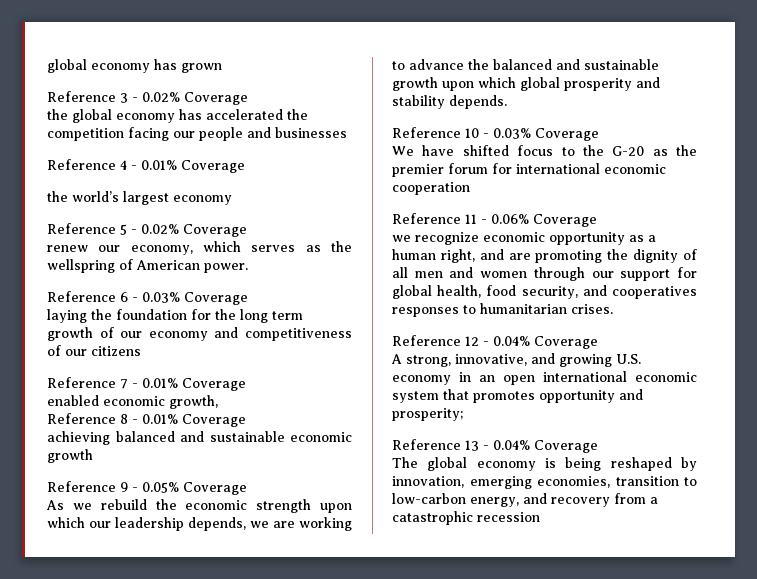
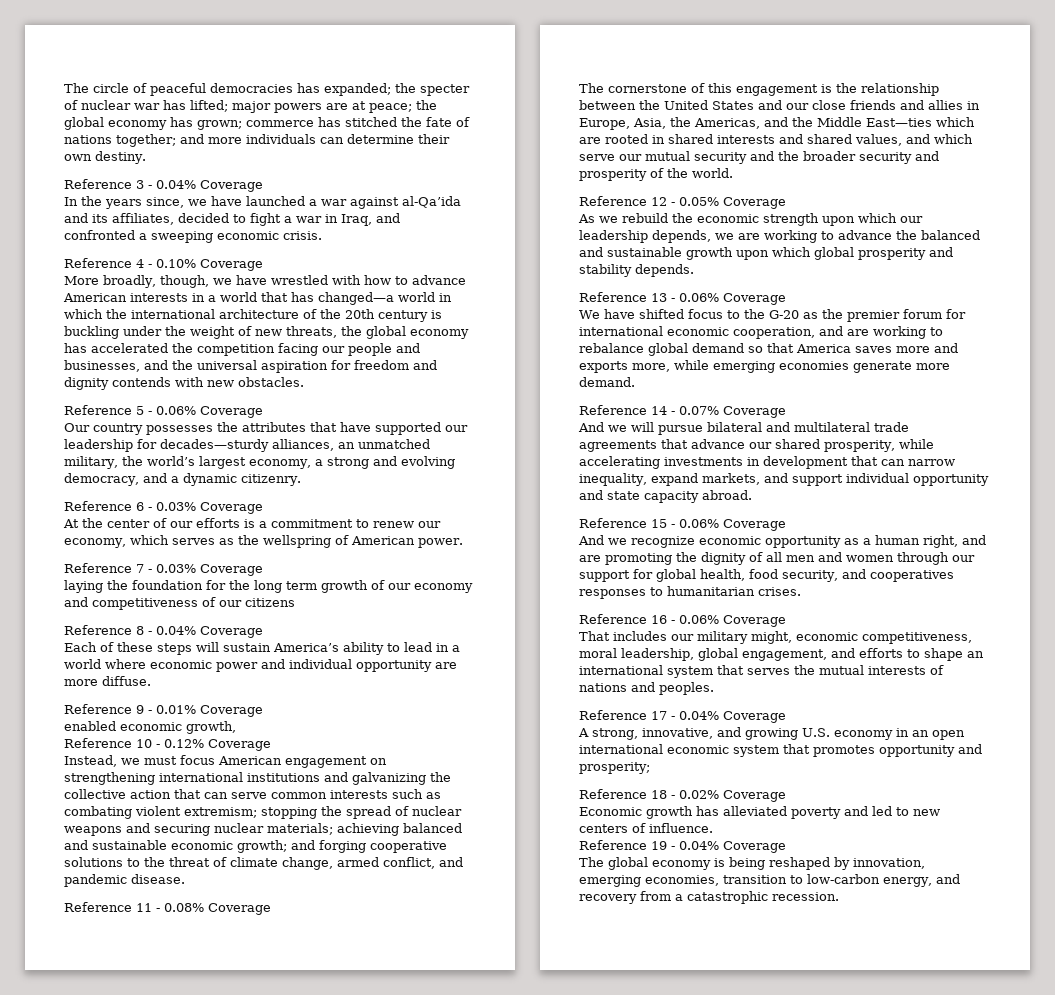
[47,59,222,73] global economy has grown -> [64,83,470,96] [64,100,437,113] [64,117,470,130] [64,134,450,147] [64,151,146,164] The circle of peaceful democracies has expanded; the specter of nuclear war has lifted; major powers are at peace; the global economy has grown; commerce has stitched the fate of nations together; and more individuals can determine their own destiny.
[142,92,248,105] 0.02% Coverage // -> [156,180,263,192] [64,196,461,209] [64,213,400,226] [64,230,322,243] [64,258,263,271] [64,275,466,288] [63,292,452,305] [64,309,442,322] [64,326,337,339] 0.04% Coverage // In the years since, we have launched a war against al-Qa’ida and its affiliates, decided to fight a war in Iraq, and confronted a sweeping economic crisis. // Reference 4 - 0.10% Coverage // More broadly, though, we have wrestled with how to advance American interests in a world that has changed—a world in which the international architecture of the 20th century is buckling under the weight of new threats,
[275,127,347,138] [47,159,245,173] [47,191,232,205] businesses // Reference 4 - 0.01% Coverage // the world’s largest economy -> [64,360,437,373] [64,377,304,390] businesses, and the universal aspiration for freedom and dignity contends with new obstacles.
[141,224,247,237] 0.02% Coverage // -> [156,406,263,418] [64,422,468,435] [64,439,430,452] [64,456,455,469] [64,473,301,486] [64,501,263,514] [63,518,369,528] 0.06% Coverage // Our country possesses the attributes that have supported our leadership for decades—sturdy alliances, an unmatched military, the world’s largest economy, a strong and evolving democracy, and a dynamic citizenry. // Reference 6 - 0.03% Coverage // At the center of our efforts is a commitment to
[120,292,128,302] 6 -> [136,564,144,573] 7
[120,379,128,389] 7 -> [136,626,263,638] [64,642,460,655] [64,659,457,672] [64,676,151,686] [64,704,144,714] 8 - 0.04% Coverage // Each of these steps will sustain America’s ability to lead in a world where economic power and individual opportunity are more diffuse. // Reference 9
[120,414,246,427] 8 - 0.01% Coverage // -> [136,739,271,751] [64,755,387,768] [64,772,451,785] [64,789,441,799] [64,806,462,819] [64,823,333,836] 10 - 0.12% Coverage // Instead, we must focus American engagement on strengthening international institutions and galvanizing the collective action that can serve common interests such as combating violent extremism; stopping the spread of nuclear weapons and securing nuclear materials;
[47,449,93,463] [47,481,128,492] growth // Reference 9 -> [237,840,447,853] [64,857,463,870] [64,874,185,887] [64,902,271,915] [579,83,939,96] [579,100,980,110] [579,117,975,130] [579,134,973,146] [579,151,939,164] [579,168,733,181] [579,196,667,206] growth; and forging cooperative solutions to the threat of climate change, armed conflict, and pandemic disease. // Reference 11 - 0.08% Coverage // The cornerstone of this engagement is the relationship between the United States and our close friends and allies in Europe, Asia, the Americas, and the Middle East—ties which are rooted in shared interests and shared values, and which serve our mutual security and the broader security and prosperity of the world. // Reference 12
[465,128,531,139] 10 - 0.03% -> [651,293,719,302] 13 - 0.06%
[392,182,470,195] [392,213,597,227] cooperation // Reference 11 - 0.06% Coverage // -> [733,326,943,339] [579,343,958,356] [579,360,950,373] [579,377,635,387] [579,405,786,418] [578,422,909,435] [579,439,934,452] [579,456,955,469] [579,473,989,486] [579,490,752,503] [579,518,786,531] [578,535,604,545] cooperation, and are working to rebalance global demand so that America saves more and exports more, while emerging economies generate more demand. // Reference 14 - 0.07% Coverage // And we will pursue bilateral and multilateral trade agreements that advance our shared prosperity, while accelerating investments in development that can narrow inequality, expand markets, and support individual opportunity and state capacity abroad. // Reference 15 - 0.06% Coverage // And
[465,336,479,346] 12 -> [651,615,786,627] [579,631,972,644] [579,648,984,661] [579,665,944,678] [579,682,714,695] [579,710,667,720] 16 - 0.06% Coverage // That includes our military might, economic competitiveness, moral leadership, global engagement, and efforts to shape an international system that serves the mutual interests of nations and peoples. // Reference 17
[465,440,479,451] 13 -> [651,790,786,802] [579,806,940,819] [579,823,713,833] [579,840,667,850] 18 - 0.02% Coverage // Economic growth has alleviated poverty and led to new centers of influence. // Reference 19
[477,512,540,522] recession -> [772,892,839,901] recession.

